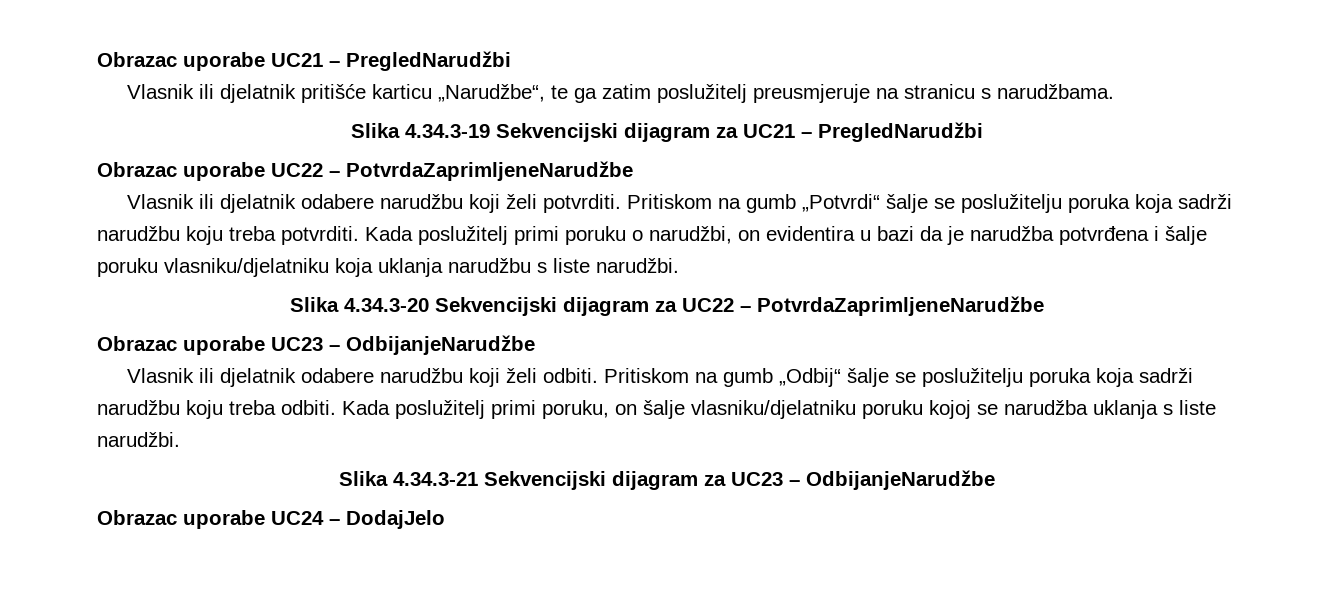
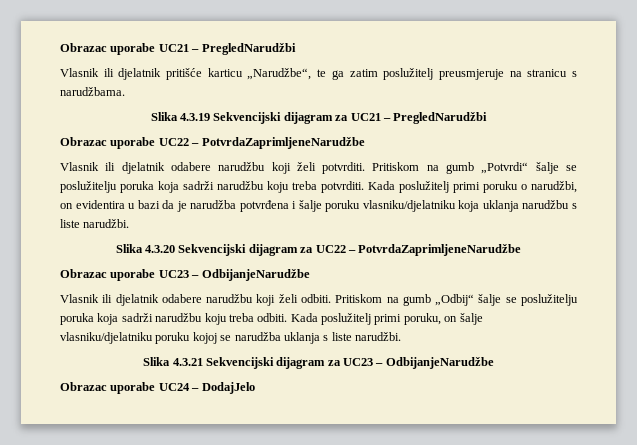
[405,124,490,138] 4.34.3-19 -> [180,113,211,121] 4.3.19
[344,298,429,312] 4.34.3-20 -> [145,245,176,253] 4.3.20
[393,472,478,486] 4.34.3-21 -> [172,358,203,366] 4.3.21

